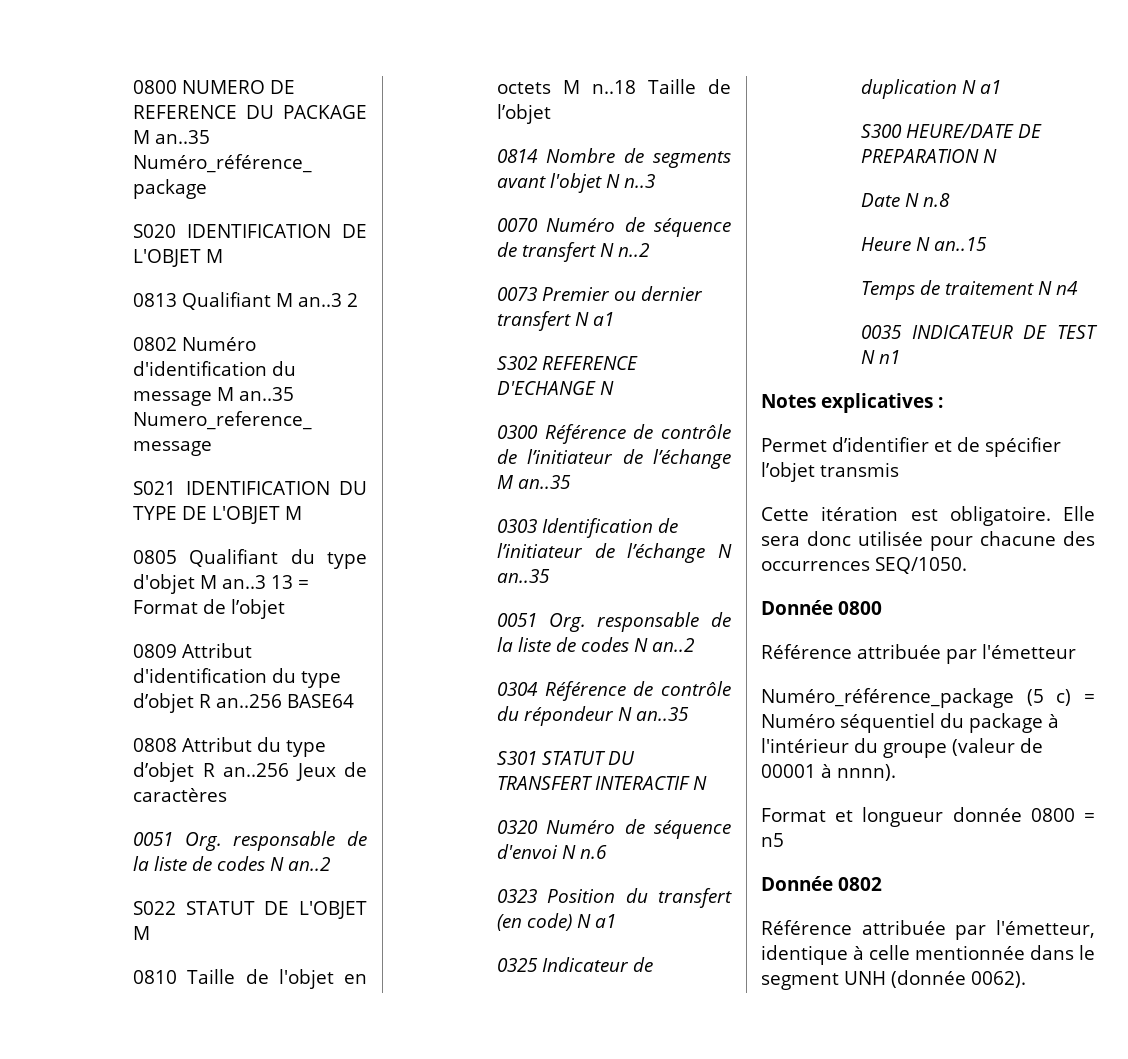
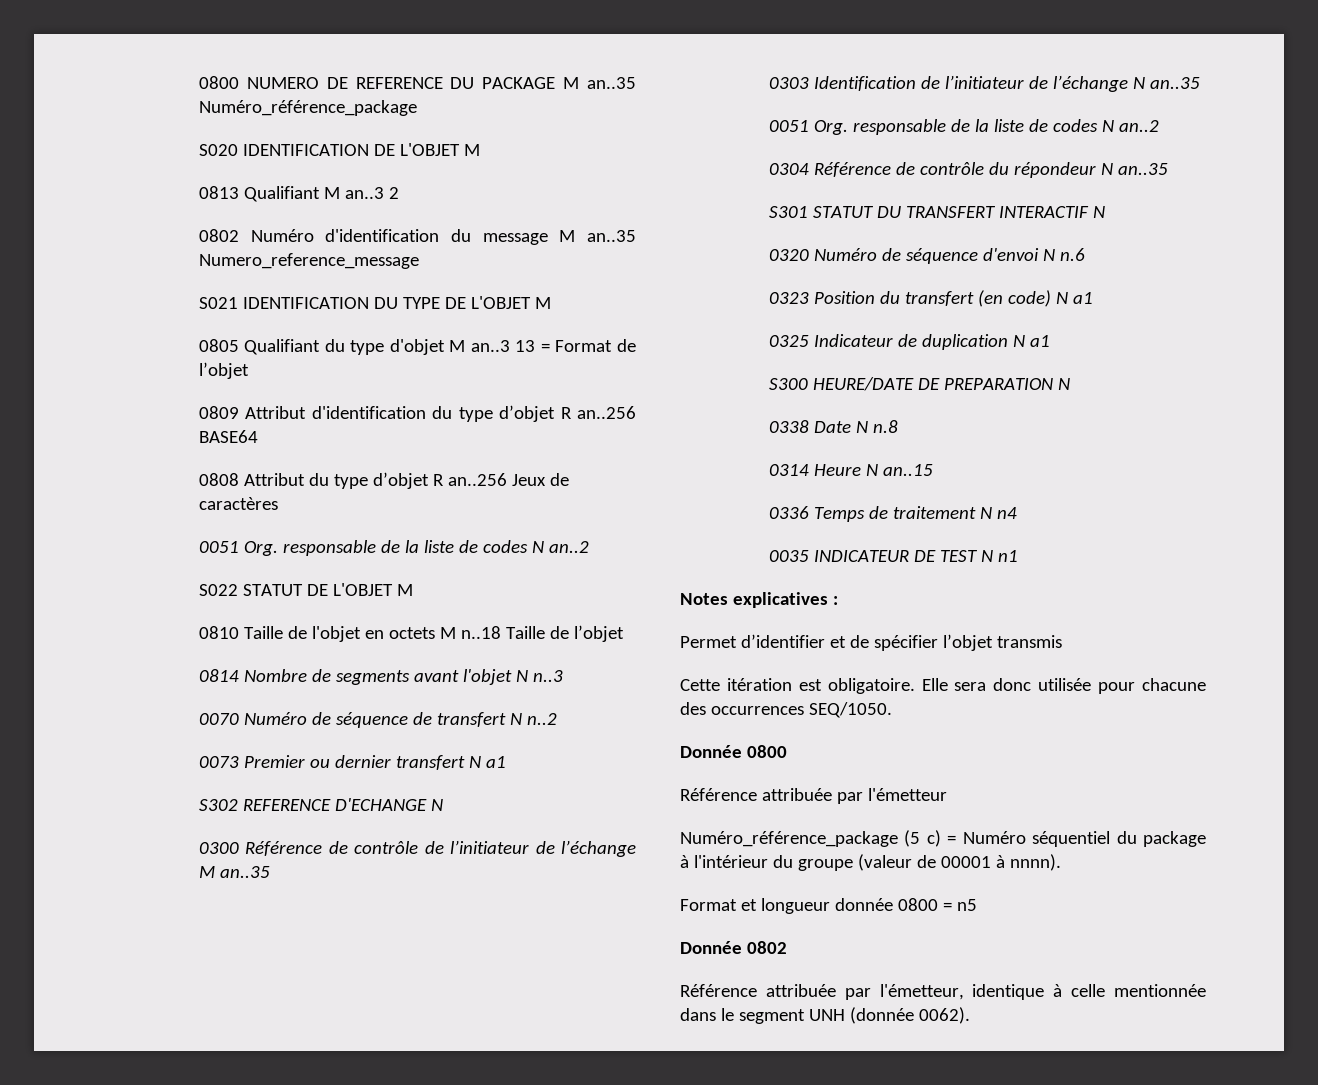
(998, 156) none -> [768,420,809,433] 0338
(951, 200) none -> [768,464,809,476] 0314
(988, 244) none -> [768,506,809,519] 0336

